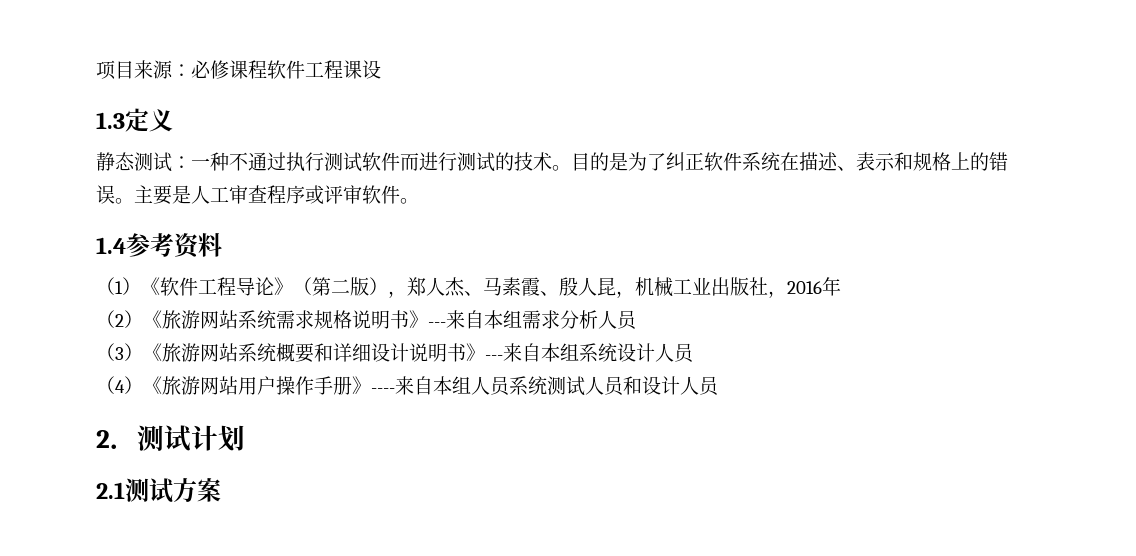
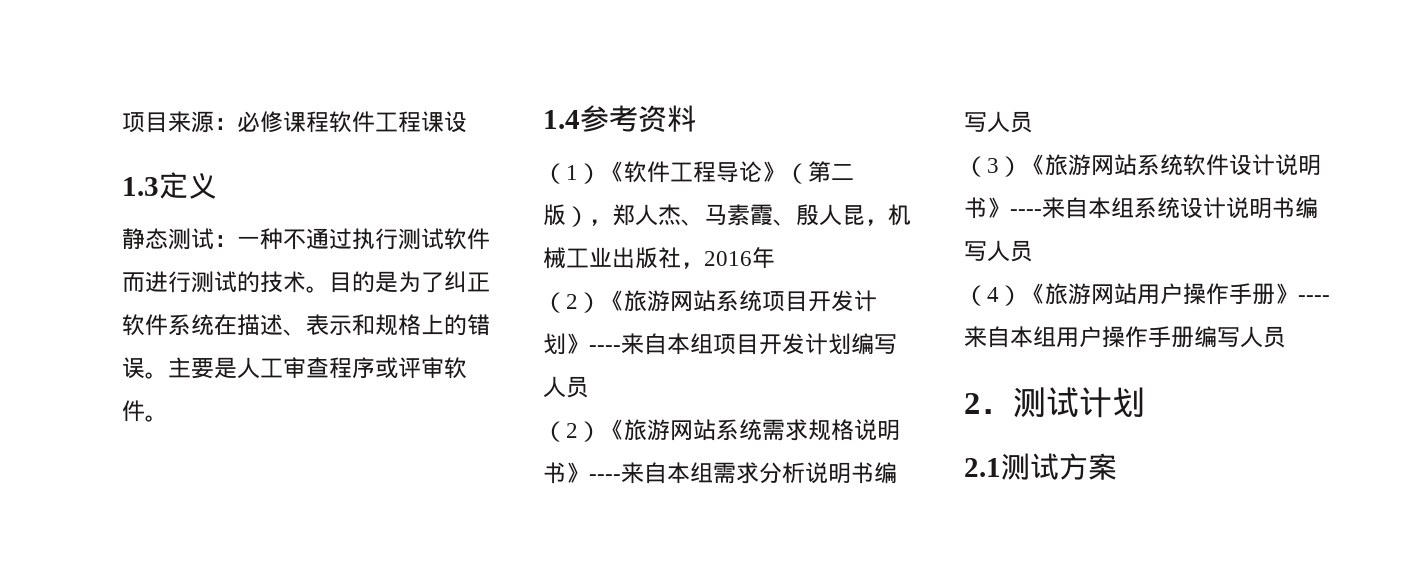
(841, 286) none -> [543,290,877,313] [543,333,897,355] [543,376,589,398] // （2）《旅游网站系统项目开发计划》----来自本组项目开发计划编写人员
[428,322,446,327] --- -> [589,474,621,481] ----
(598, 319) none -> [805,462,897,484] [964,112,987,132] 说明书编写
[276,343,371,363] 概要和详细 -> [1183,154,1229,176] 软件
[485,355,503,360] --- -> [1010,209,1042,216] ----
(655, 352) none -> [1226,197,1318,219] [964,241,987,261] 说明书编写
[471,376,680,396] 人员系统测试人员和设计 -> [1056,326,1240,348] 用户操作手册编写

